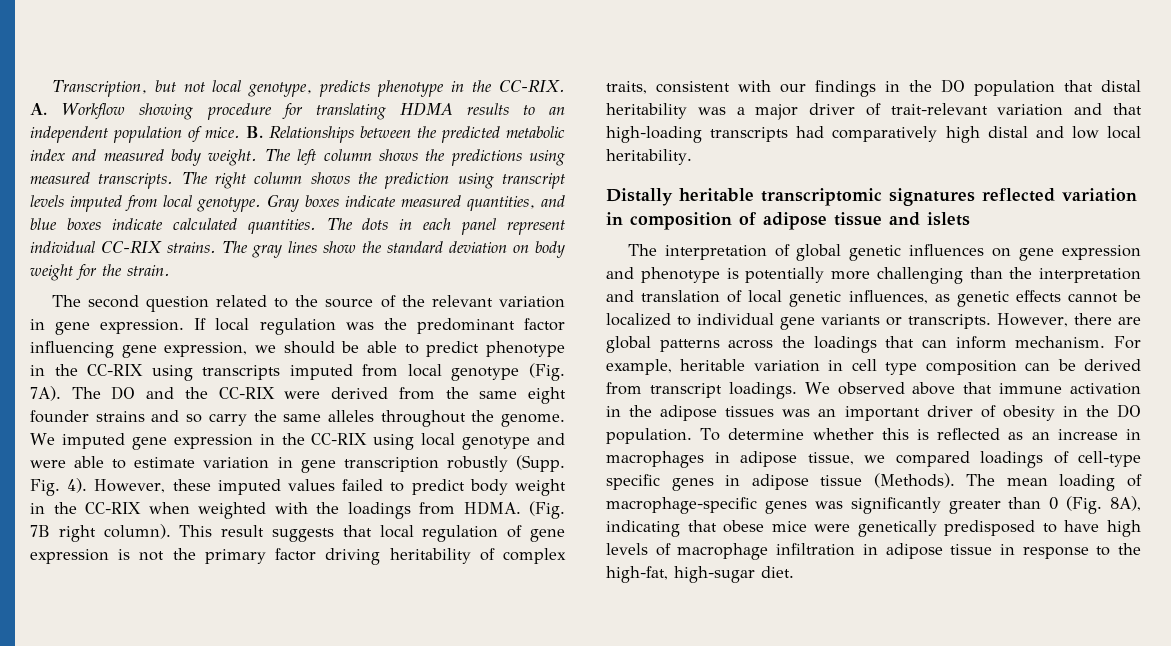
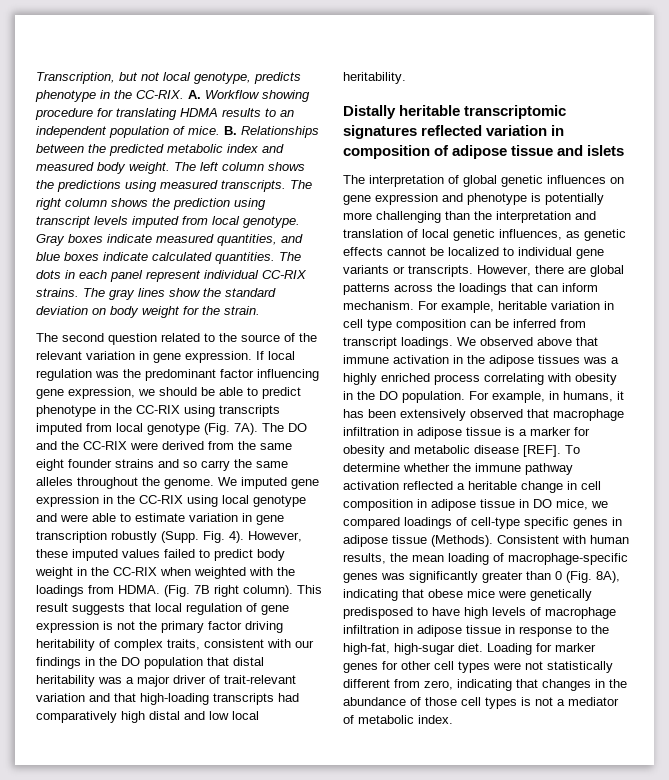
[1084,359,1141,371] derived -> [513,319,556,328] inferred
[818,405,996,421] an important driver of -> [611,357,619,364] [343,373,571,385] a highly enriched process correlating with
[700,428,1141,441] [606,451,854,468] To determine whether this is reflected as an increase in macrophages in adipose tissue, -> [469,391,624,403] [343,409,624,421] [343,427,590,439] [343,445,580,457] [343,463,573,475] [343,481,601,493] [343,499,588,511] For example, in humans, it has been extensively observed that macrophage infiltration in adipose tissue is a marker for obesity and metabolic disease [REF]. To determine whether the immune pathway activation reflected a heritable change in cell composition in adipose tissue in DO mice,
[966,474,996,486] The -> [497,535,629,544] [343,553,408,564] Consistent with human results, the
(794, 572) none -> [487,643,596,655] [343,661,613,673] [343,679,627,691] [343,697,619,709] [343,715,453,724] Loading for marker genes for other cell types were not statistically different from zero, indicating that changes in the abundance of those cell types is not a mediator of metabolic index.

